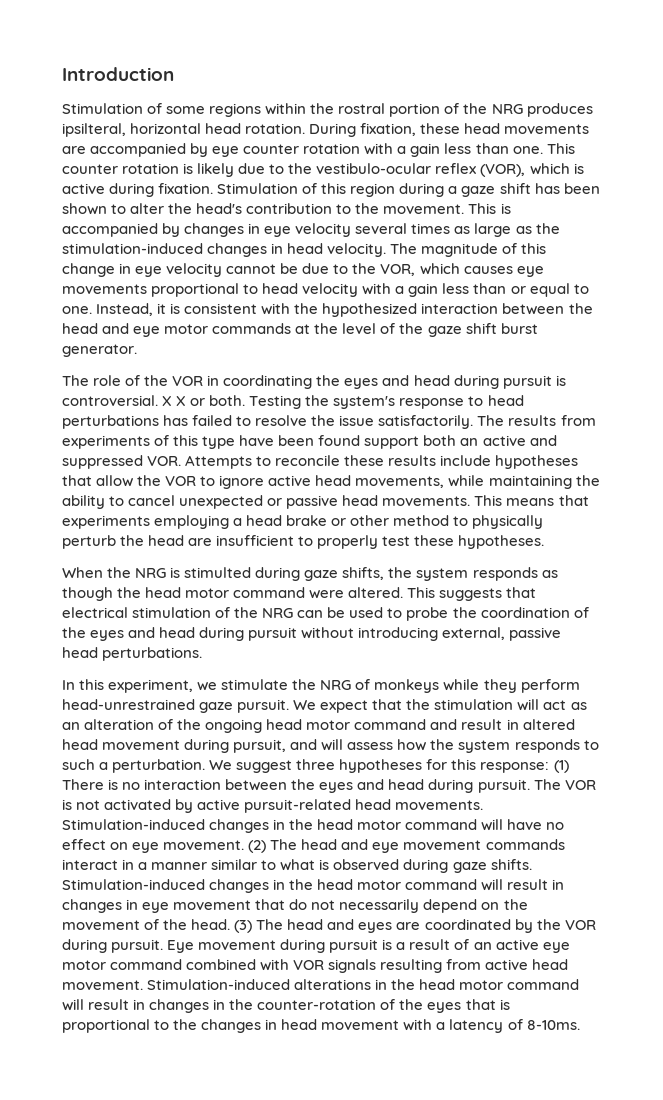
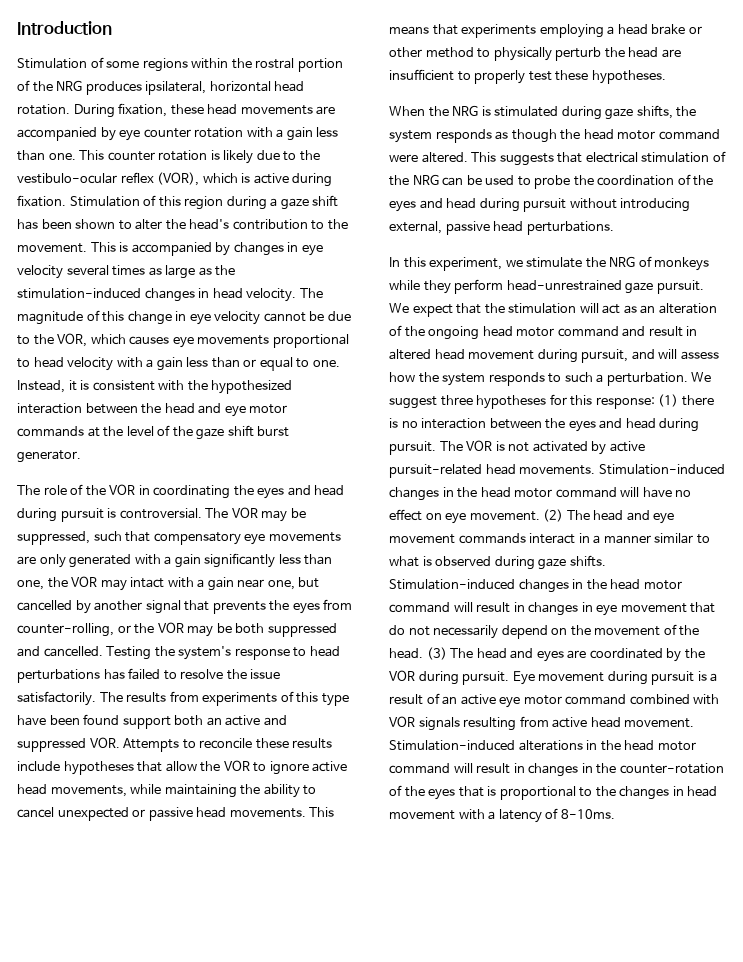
[62,123,126,137] ipsilteral, -> [145,81,207,95] ipsilateral,
[162,395,246,406] X X or both. -> [205,507,306,522] [17,531,341,545] [17,553,333,568] [17,576,320,591] [17,599,353,614] [17,622,337,637] [17,646,103,657] The VOR may be suppressed, such that compensatory eye movements are only generated with a gain significantly less than one, the VOR may intact with a gain near one, but cancelled by another signal that prevents the eyes from counter-rolling, or the VOR may be both suppressed and cancelled.
[184,567,252,578] stimulted -> [494,106,559,117] stimulated
[62,779,104,790] There -> [681,395,714,406] there

